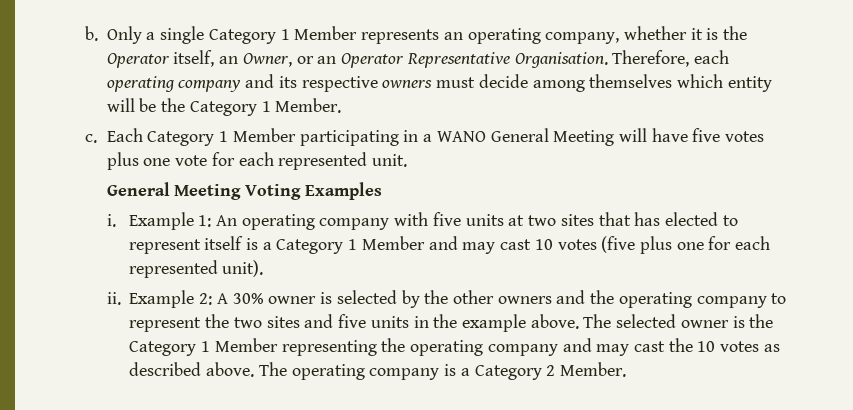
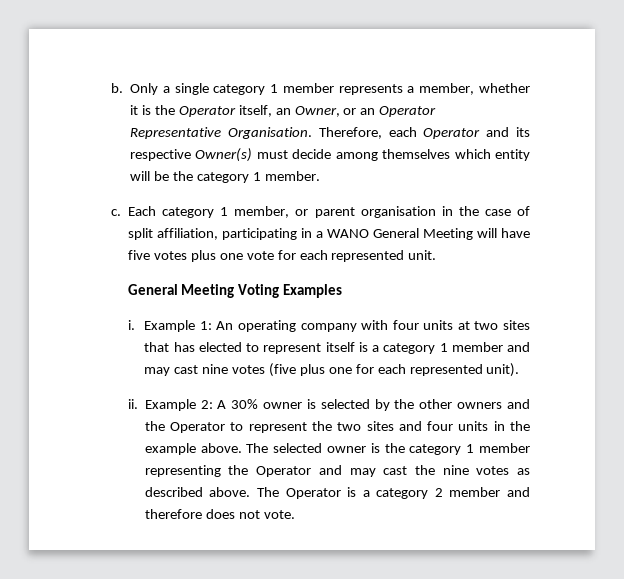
[208,26,620,44] Category 1 Member represents an operating company, -> [213,83,475,95] category 1 member represents a member,
[106,76,242,92] operating company -> [423,128,481,139] Operator
[382,80,433,88] owners -> [195,148,253,162] Owner(s)
[189,98,342,116] Category 1 Member. -> [196,171,320,183] category 1 member.
[147,128,296,146] Category 1 Member -> [162,206,530,218] [128,228,219,240] category 1 member, or parent organisation in the case of split affiliation,
[432,212,461,226] five -> [392,320,419,330] four
[276,236,553,254] Category 1 Member and may cast 10 -> [383,342,530,354] [144,364,229,376] category 1 member and may cast nine
[618,292,767,308] operating company -> [170,422,226,433] Operator
[338,314,367,328] five -> [427,421,454,431] four
[129,338,558,356] Category 1 Member representing the operating company -> [409,443,531,455] [144,465,312,477] category 1 member representing the Operator
[697,341,716,352] 10 -> [442,465,469,475] nine
[291,362,626,380] operating company is a Category 2 Member. -> [285,487,531,499] [144,509,295,519] Operator is a category 2 member and therefore does not vote.

